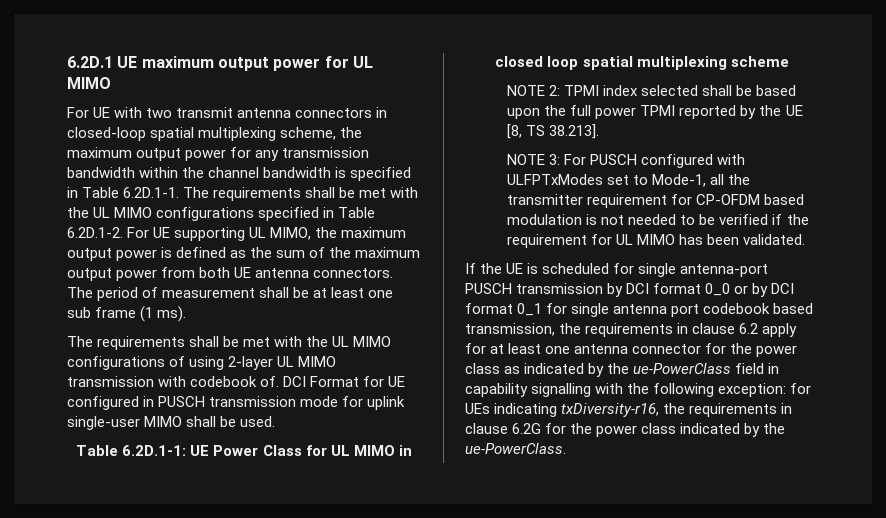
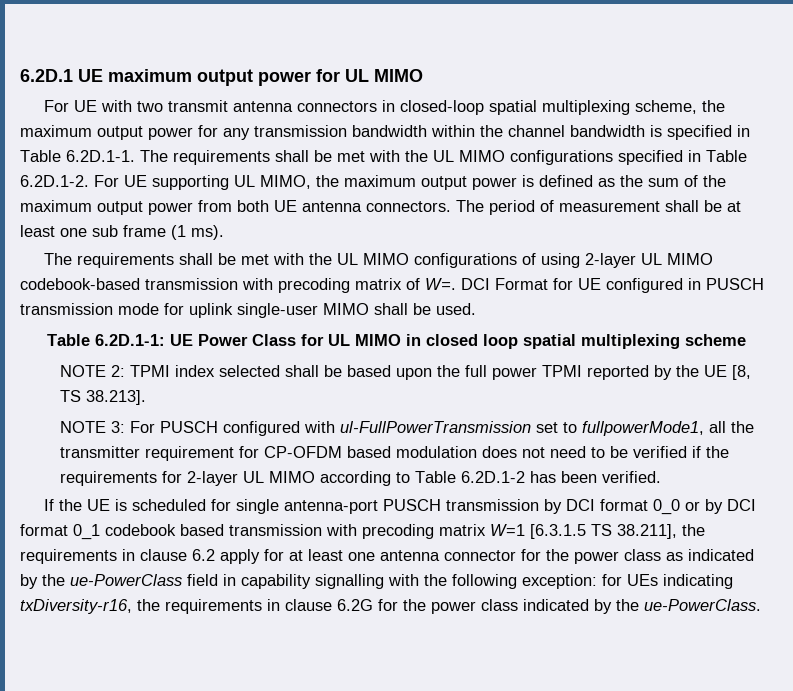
[67,376,280,387] transmission with codebook of. -> [20,278,456,293] codebook-based transmission with precoding matrix of W=.
[507,174,604,185] ULFPTxModes -> [339,421,531,433] ul-FullPowerTransmission
[652,174,707,187] Mode-1, -> [581,421,704,436] fullpowerMode1,
[586,214,677,225] is not needed -> [481,446,586,458] does not need
[507,234,676,248] requirement for UL MIMO -> [59,471,525,486] requirements for 2-layer UL MIMO according to Table 6.2D.1-2
[743,234,806,245] validated. -> [601,471,661,483] verified.
[546,303,814,317] [465,323,555,336] for single antenna port codebook based transmission, -> [105,524,677,539] codebook based transmission with precoding matrix W=1 [6.3.1.5 TS 38.211],

